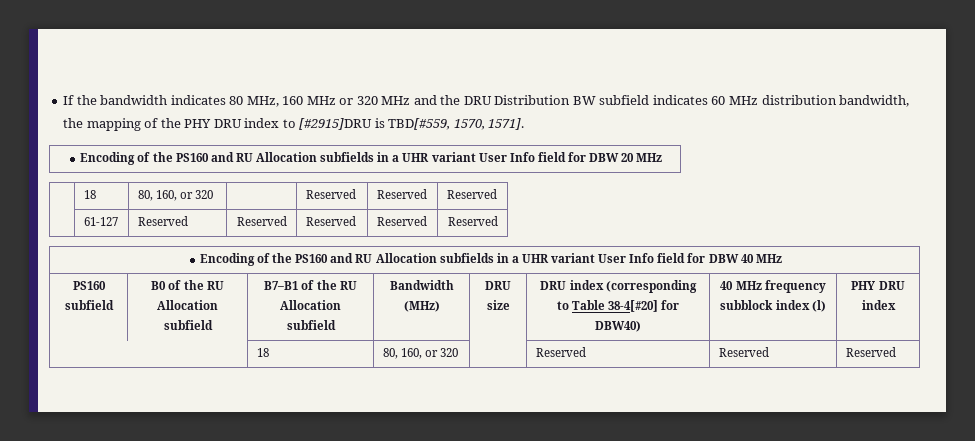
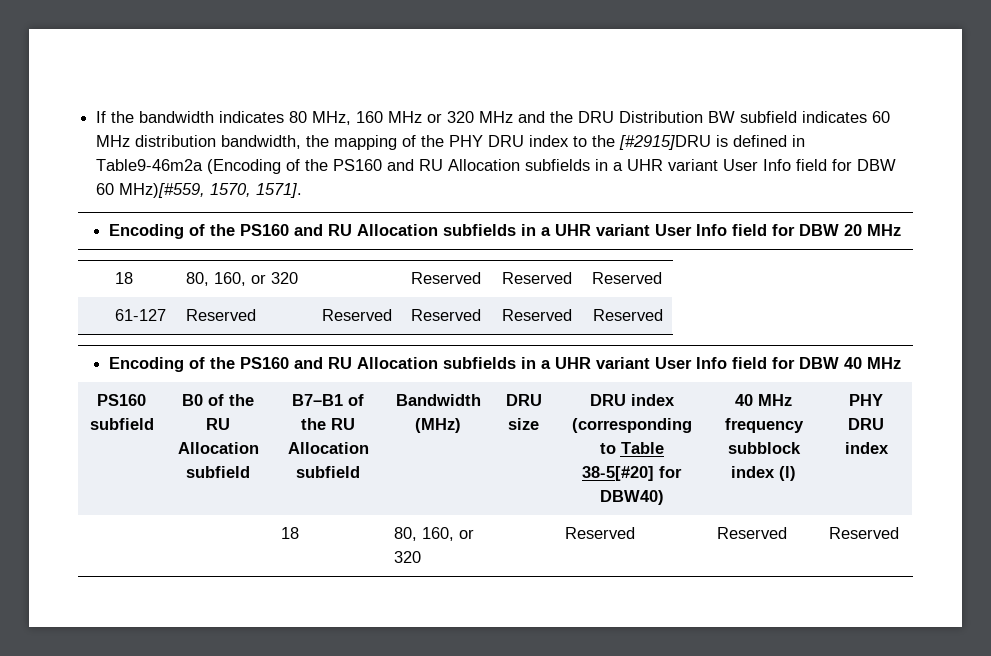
(296, 123) none -> [592,135,616,147] the
[388,118,451,130] TBD[#559, -> [733,135,806,147] [96,159,897,174] [96,183,206,198] defined in Table9-46m2a (Encoding of the PS160 and RU Allocation subfields in a UHR variant User Info field for DBW 60 MHz)[#559,
[608,300,659,312] 38-4[#20] -> [582,466,654,481] 38-5[#20]

